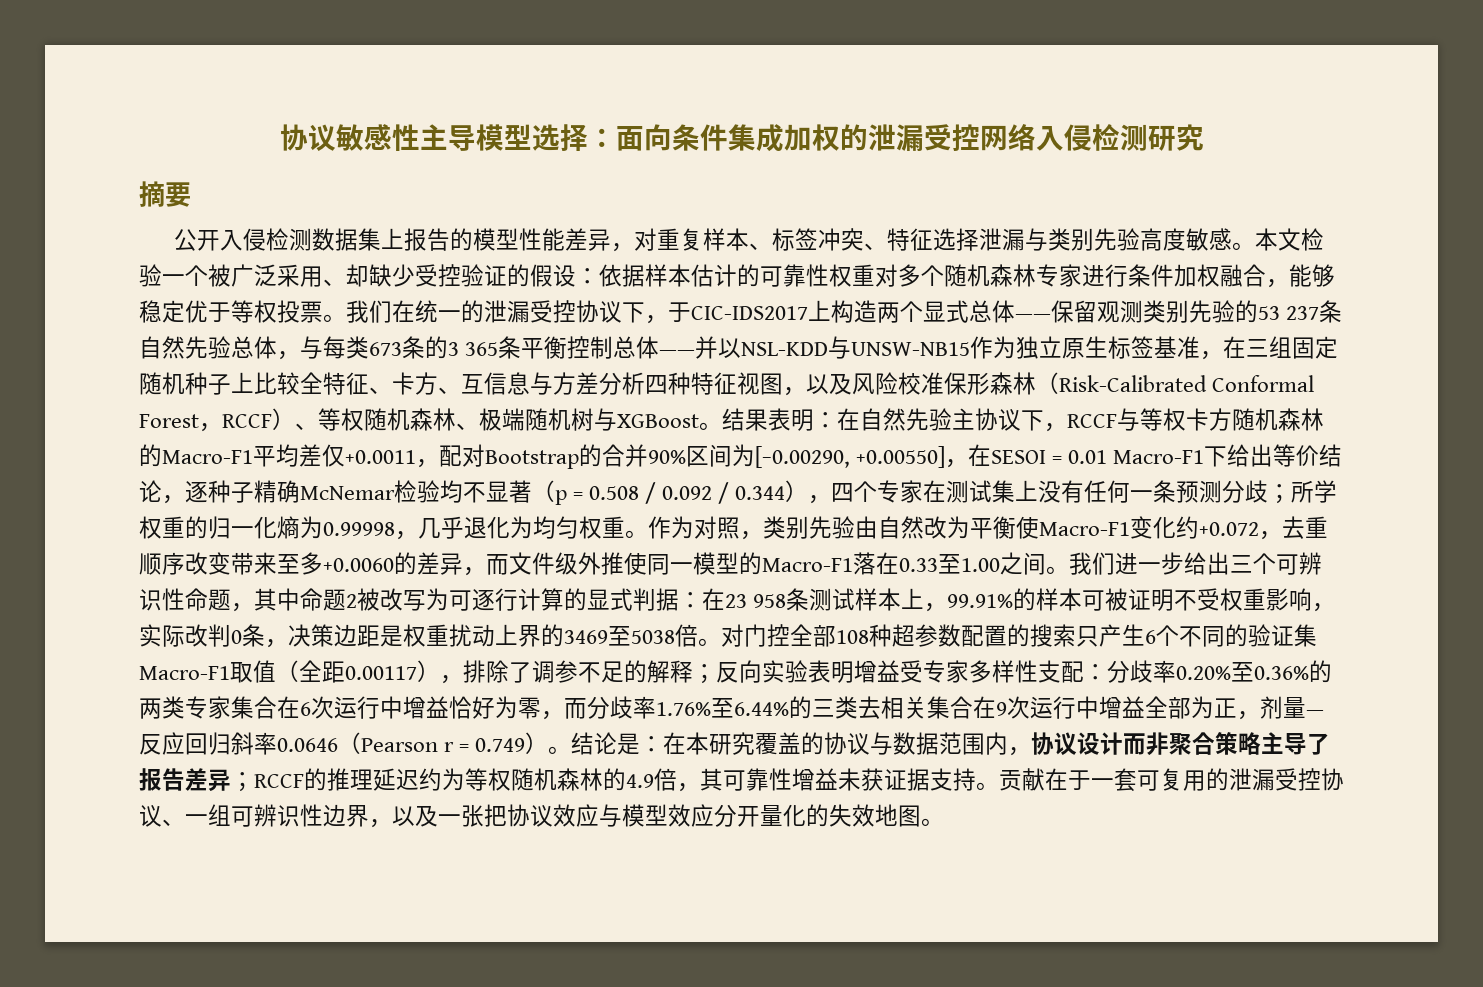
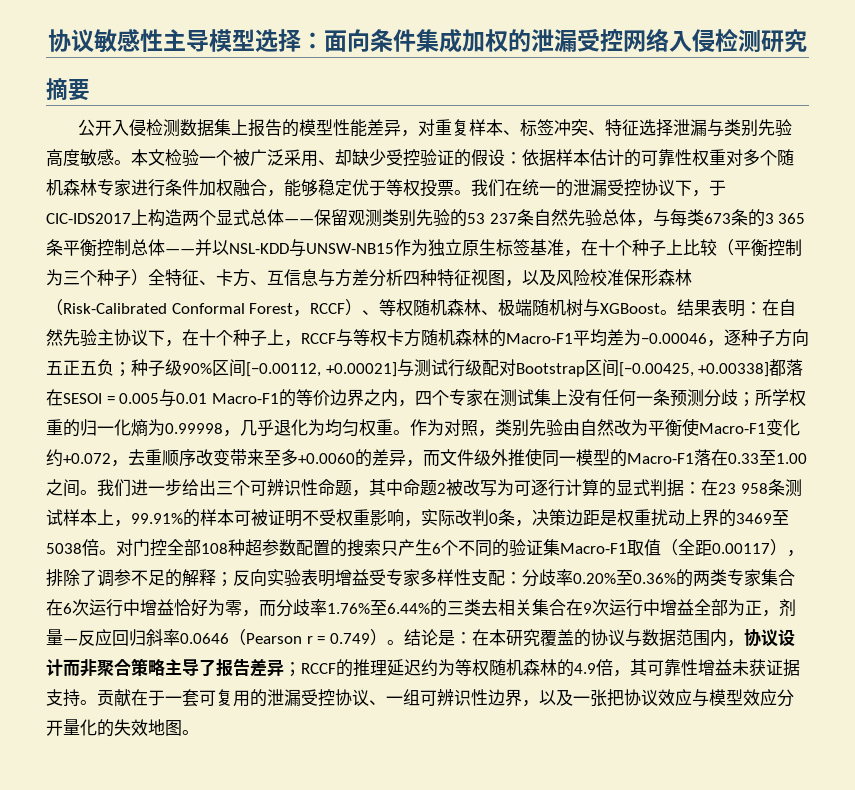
[1246,336,1339,359] [139,372,300,395] 三组固定随机种子上比较 -> [598,239,802,257] [46,269,148,287] 十个种子上比较（平衡控制为三个种子）
(1067, 427) none -> [182,329,301,347] 在十个种子上，
[322,444,1343,469] [139,480,809,505] 仅+0.0011，配对Bootstrap的合并90%区间为[−0.00290, +0.00550]，在SESOI = 0.01 Macro-F1下给出等价结论，逐种子精确McNemar检验均不显著（p = 0.508 / 0.092 / 0.344） -> [624,329,809,347] [46,359,804,377] [46,389,398,407] 为−0.00046，逐种子方向五正五负；种子级90%区间[−0.00112, +0.00021]与测试行级配对Bootstrap区间[−0.00425, +0.00338]都落在SESOI = 0.005与0.01 Macro-F1的等价边界之内

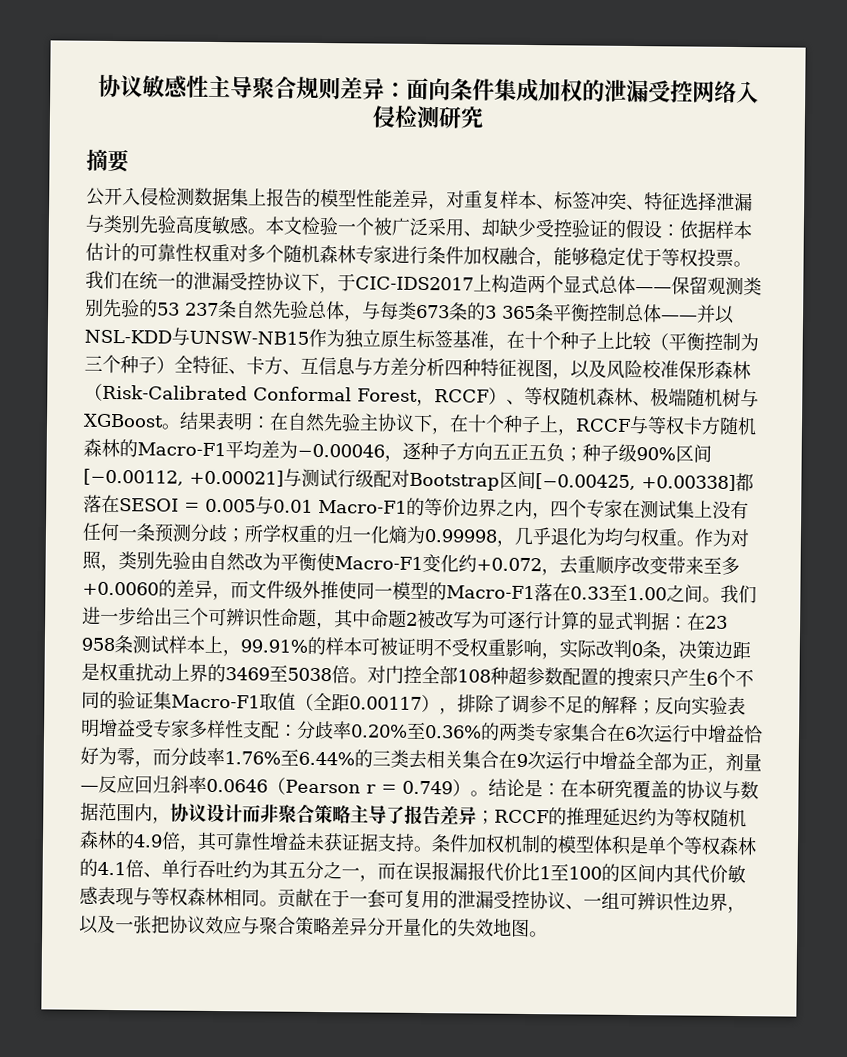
[209,29,301,52] 模型选择 -> [251,76,385,101] 聚合规则差异
(97, 702) none -> [431,834,757,856] [79,858,746,884] [79,886,278,907] 条件加权机制的模型体积是单个等权森林的4.1倍、单行吞吐约为其五分之一，而在误报漏报代价比1至100的区间内其代价敏感表现与等权森林相同。
[709,689,777,706] 模型效应 -> [259,916,368,936] 聚合策略差异

